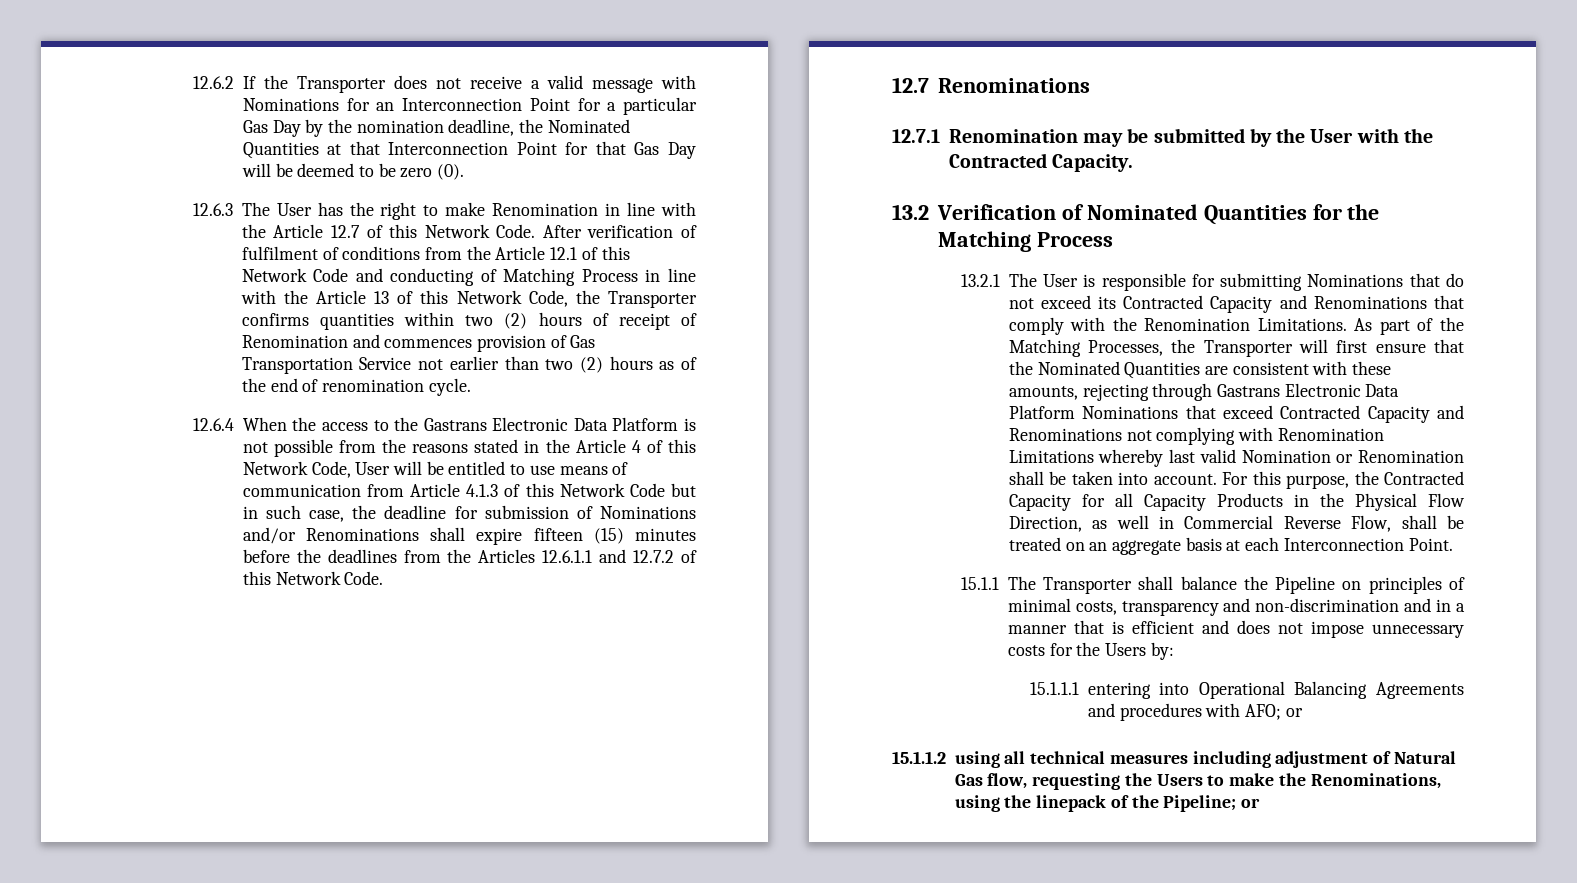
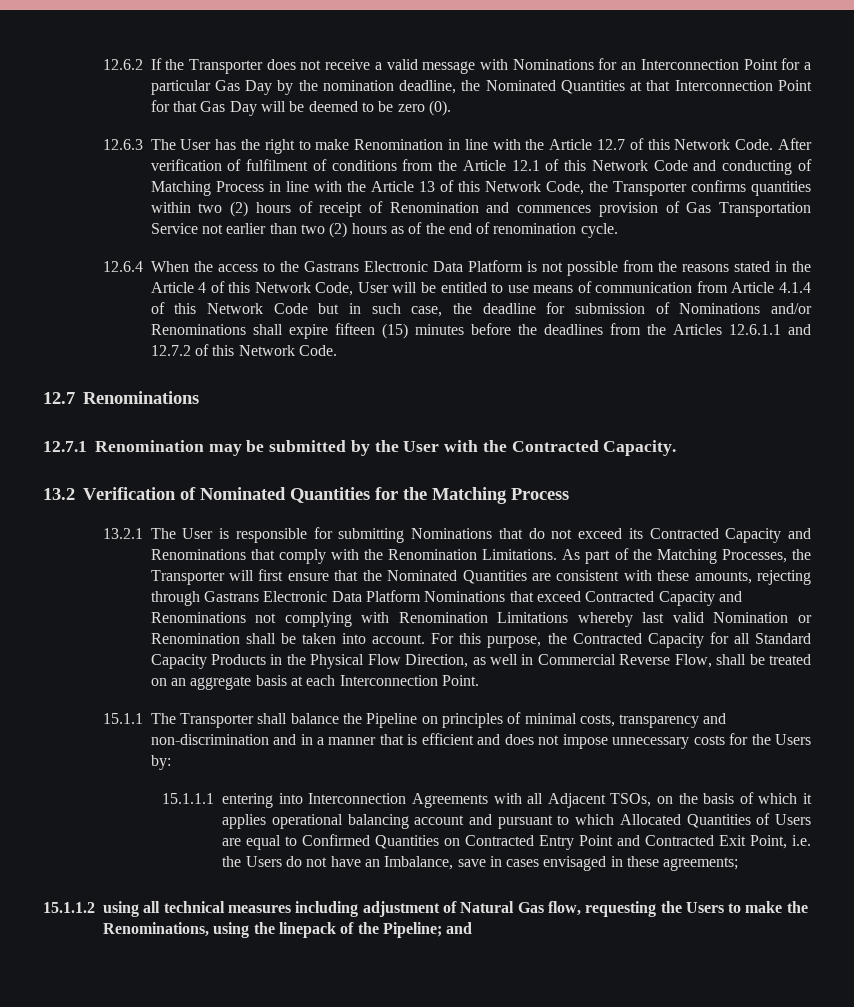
[466,484,499,497] 4.1.3 -> [778,282,811,293] 4.1.4
(1133, 500) none -> [755,633,812,644] Standard
[1198,681,1464,699] [1087,703,1303,721] Operational Balancing Agreements and procedures with AFO; or -> [308,792,812,808] [222,813,811,829] [222,834,811,850] [222,856,739,871] Interconnection Agreements with all Adjacent TSOs, on the basis of which it applies operational balancing account and pursuant to which Allocated Quantities of Users are equal to Confirmed Quantities on Contracted Entry Point and Contracted Exit Point, i.e. the Users do not have an Imbalance, save in cases envisaged in these agreements;
[1241,798,1261,808] or -> [446,922,473,934] and

